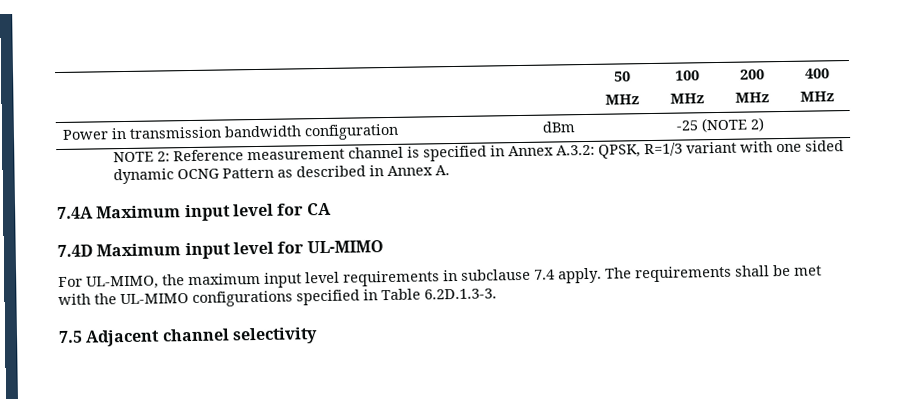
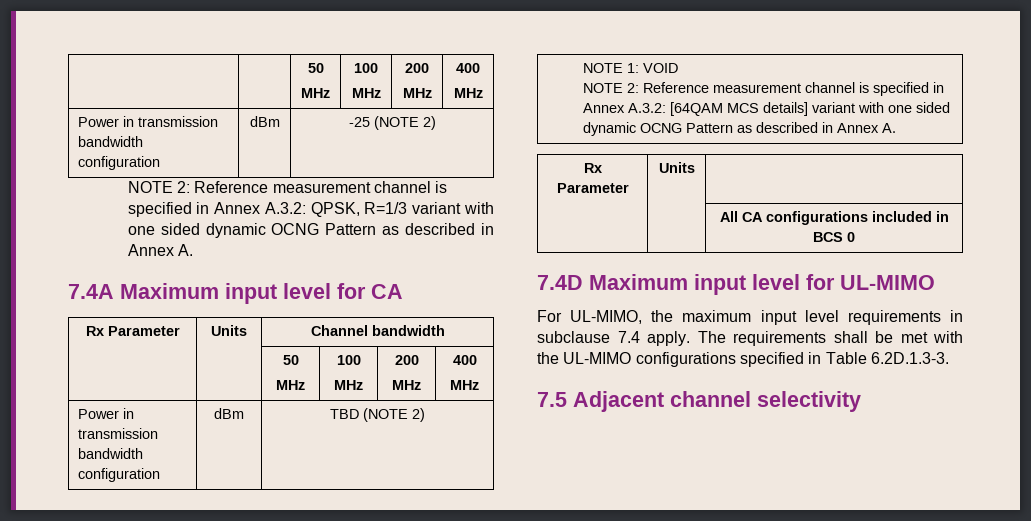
(332, 209) none -> [85,326,180,336] [211,325,247,336] [310,325,445,336] [282,355,299,365] [276,380,305,390] [336,355,361,365] [334,380,363,390] [394,355,419,365] [392,380,421,390] [452,355,477,365] [450,380,479,390] [78,408,135,419] [78,428,159,439] [78,448,144,459] [78,468,161,482] [214,408,244,419] [330,408,425,422] [583,63,679,73] [583,82,945,96] [583,102,951,116] [583,122,897,136] [583,163,602,173] [556,183,629,193] [658,162,695,173] [719,211,949,225] [813,232,855,242] // Rx Parameter | Units | Channel bandwidth // | | 50 // MHz | 100 // MHz | 200 // MHz | 400 // MHz // Power in transmission bandwidth configuration | dBm | TBD (NOTE 2) // NOTE 1: VOID // NOTE 2: Reference measurement channel is specified in Annex A.3.2: [64QAM MCS details] variant with one sided dynamic OCNG Pattern as described in Annex A. // Rx Parameter | Units | // | | All CA configurations included in BCS 0

